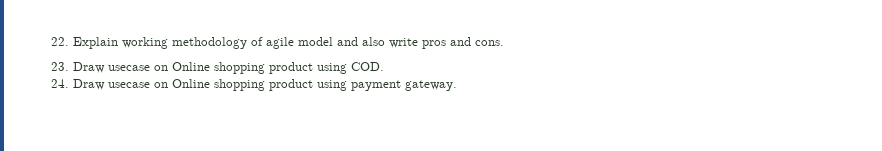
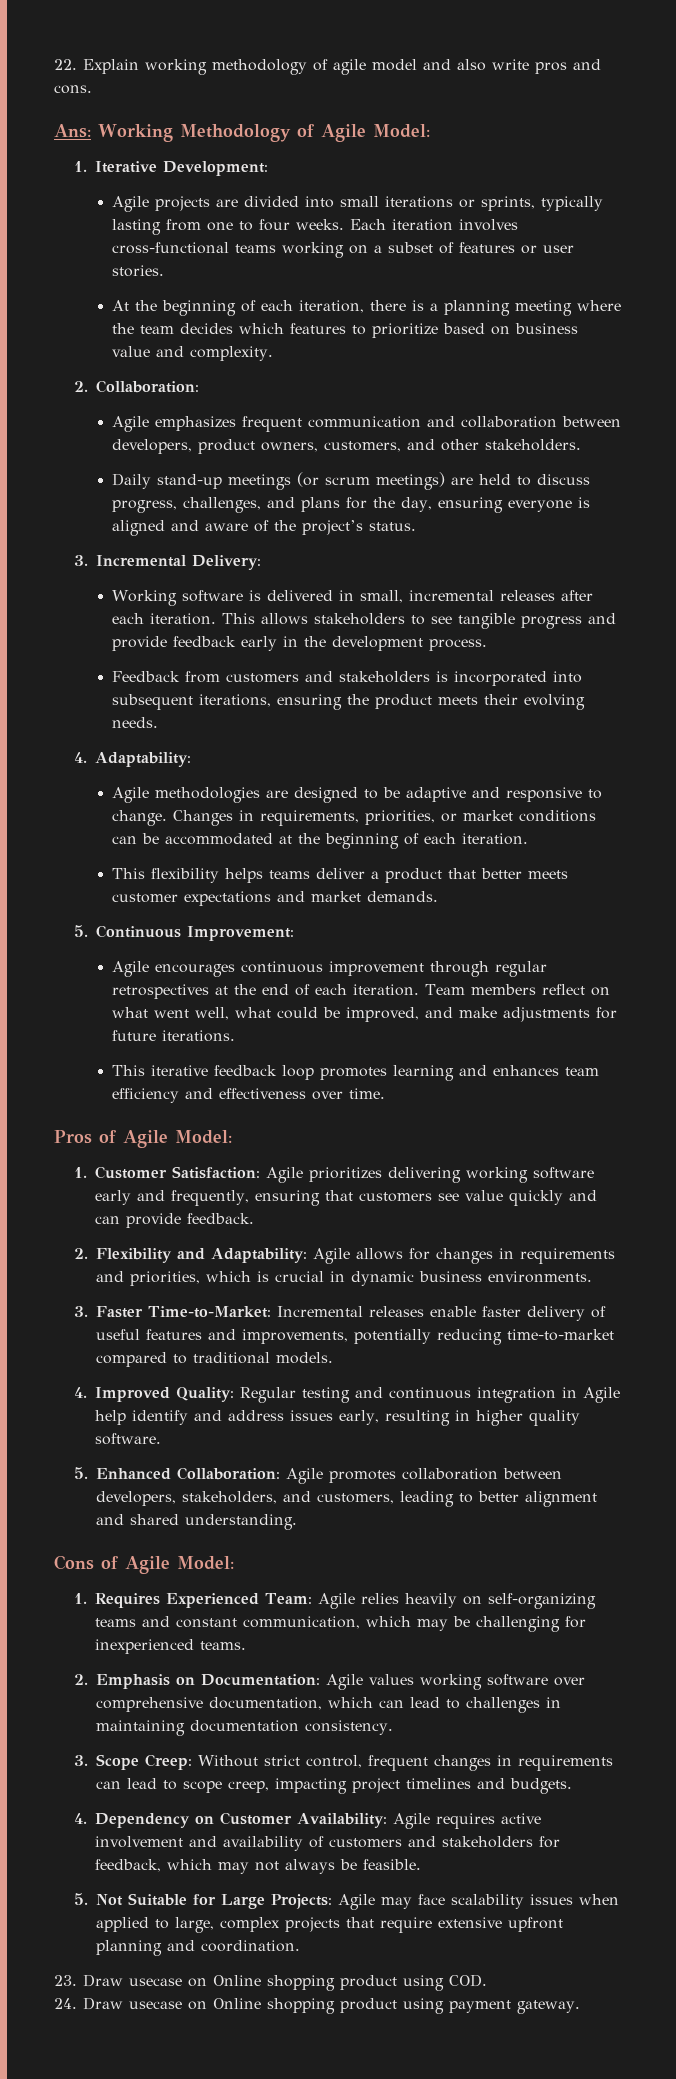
(504, 43) none -> [54,124,430,142] [74,161,269,176] [112,196,604,212] [112,219,519,235] [112,242,575,258] [112,265,165,277] [112,300,622,316] [112,323,579,338] [112,346,274,361] [74,380,200,393] [112,416,622,432] [112,439,582,454] [112,472,591,490] [112,497,591,513] [112,520,417,536] [74,555,262,570] [112,590,594,606] [112,613,617,629] [112,636,488,651] [112,671,583,686] [112,694,586,710] [112,717,159,728] [74,752,192,767] [112,787,603,803] [112,810,597,826] [112,833,529,849] [112,868,569,883] [112,891,439,906] [74,925,295,941] [112,961,548,977] [112,984,611,999] [112,1007,618,1022] [112,1030,236,1042] [112,1065,600,1081] [112,1088,386,1103] [54,1130,232,1148] [74,1166,595,1183] [95,1190,598,1206] [95,1213,255,1228] [74,1248,616,1264] [96,1271,593,1286] [74,1306,607,1321] [96,1329,615,1345] [96,1352,334,1367] [74,1387,621,1403] [95,1410,581,1426] [95,1433,162,1445] [74,1467,563,1484] [96,1491,598,1507] [96,1514,298,1530] [54,1555,234,1574] [74,1593,597,1609] [95,1616,587,1632] [95,1639,247,1654] [74,1674,586,1690] [96,1697,562,1713] [96,1720,394,1736] [74,1754,614,1771] [96,1778,573,1794] [74,1812,542,1829] [95,1836,561,1851] [95,1859,422,1874] [74,1893,620,1910] [96,1917,564,1933] [96,1940,301,1956] // Ans: Working Methodology of Agile Model: // 1. Iterative Development: // Agile projects are divided into small iterations or sprints, typically lasting from one to four weeks. Each iteration involves cross-functional teams working on a subset of features or user stories. // At the beginning of each iteration, there is a planning meeting where the team decides which features to prioritize based on business value and complexity. // 2. Collaboration: // Agile emphasizes frequent communication and collaboration between developers, product owners, customers, and other stakeholders. // Daily stand-up meetings (or scrum meetings) are held to discuss progress, challenges, and plans for the day, ensuring everyone is aligned and aware of the project’s status. // 3. Incremental Delivery: // Working software is delivered in small, incremental releases after each iteration. This allows stakeholders to see tangible progress and provide feedback early in the development process. // Feedback from customers and stakeholders is incorporated into subsequent iterations, ensuring the product meets their evolving needs. // 4. Adaptability: // Agile methodologies are designed to be adaptive and responsive to change. Changes in requirements, priorities, or market conditions can be accommodated at the beginning of each iteration. // This flexibility helps teams deliver a product that better meets customer expectations and market demands. // 5. Continuous Improvement: // Agile encourages continuous improvement through regular retrospectives at the end of each iteration. Team members reflect on what went well, what could be improved, and make adjustments for future iterations. // This iterative feedback loop promotes learning and enhances team efficiency and effectiveness over time. // Pros of Agile Model: // 1. Customer Satisfaction: Agile prioritizes delivering working software early and frequently, ensuring that customers see value quickly and can provide feedback. // 2. Flexibility and Adaptability: Agile allows for changes in requirements and priorities, which is crucial in dynamic business environments. // 3. Faster Time-to-Market: Incremental releases enable faster delivery of useful features and improvements, potentially reducing time-to-market compared to traditional models. // 4. Improved Quality: Regular testing and continuous integration in Agile help identify and address issues early, resulting in higher quality software. // 5. Enhanced Collaboration: Agile promotes collaboration between developers, stakeholders, and customers, leading to better alignment and shared understanding. // Cons of Agile Model: // 1. Requires Experienced Team: Agile relies heavily on self-organizing teams and constant communication, which may be challenging for inexperienced teams. // 2. Emphasis on Documentation: Agile values working software over comprehensive documentation, which can lead to challenges in maintaining documentation consistency. // 3. Scope Creep: Without strict control, frequent changes in requirements can lead to scope creep, impacting project timelines and budgets. // 4. Dependency on Customer Availability: Agile requires active involvement and availability of customers and stakeholders for feedback, which may not always be feasible. // 5. Not Suitable for Large Projects: Agile may face scalability issues when applied to large, complex projects that require extensive upfront planning and coordination.

